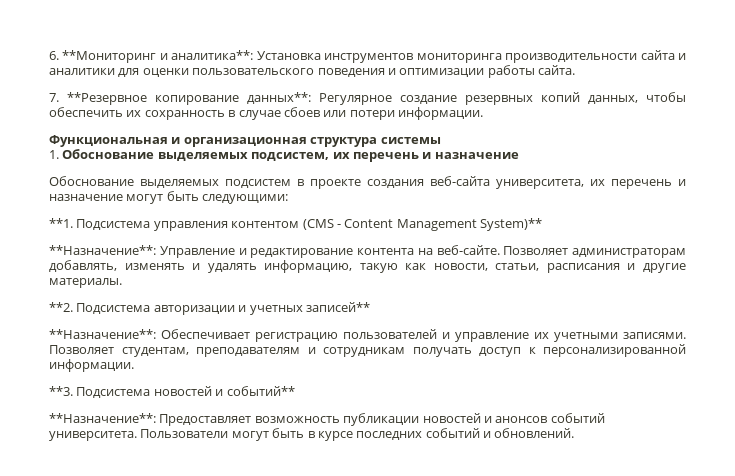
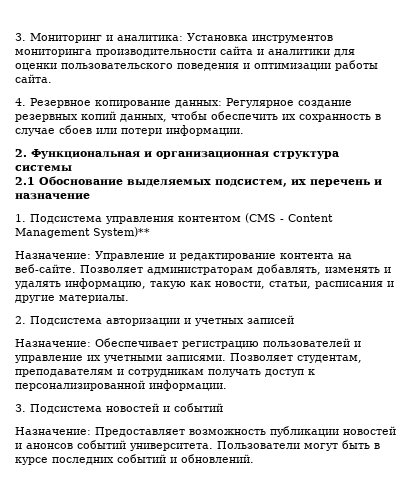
[49,50,254,63] 6. **Мониторинг и аналитика**: -> [15,33,183,43] 3. Мониторинг и аналитика:
[49,92,311,105] 7. **Резервное копирование данных**: -> [15,98,222,108] 4. Резервное копирование данных:
(483, 113) none -> [15,149,27,157] 2.
[49,150,59,159] 1. -> [15,177,35,185] 2.1
[49,176,686,189] [49,191,289,204] [49,218,73,228] Обоснование выделяемых подсистем в проекте создания веб-сайта университета, их перечень и назначение могут быть следующими: // **1. -> [15,214,26,222] 1.
[49,245,156,255] **Назначение**: -> [15,251,91,259] Назначение:
[49,302,73,312] **2. -> [15,316,26,324] 2.
[305,302,370,312] [49,329,156,339] записей** // **Назначение**: -> [247,315,294,324] [15,339,91,347] записей // Назначение:
[49,386,73,396] **3. -> [15,404,26,412] 3.
[226,386,295,396] [49,413,156,423] событий** // **Назначение**: -> [174,403,223,412] [15,427,91,435] событий // Назначение:

